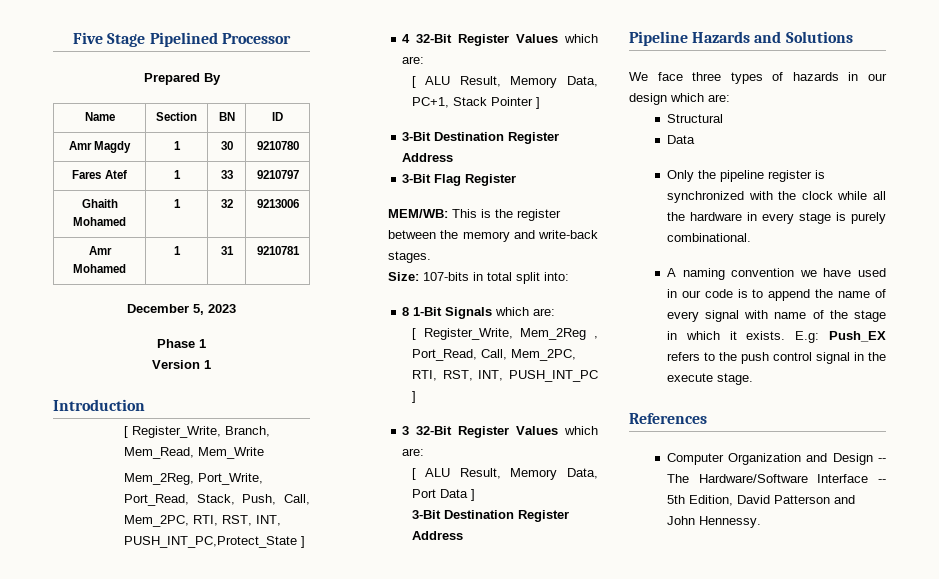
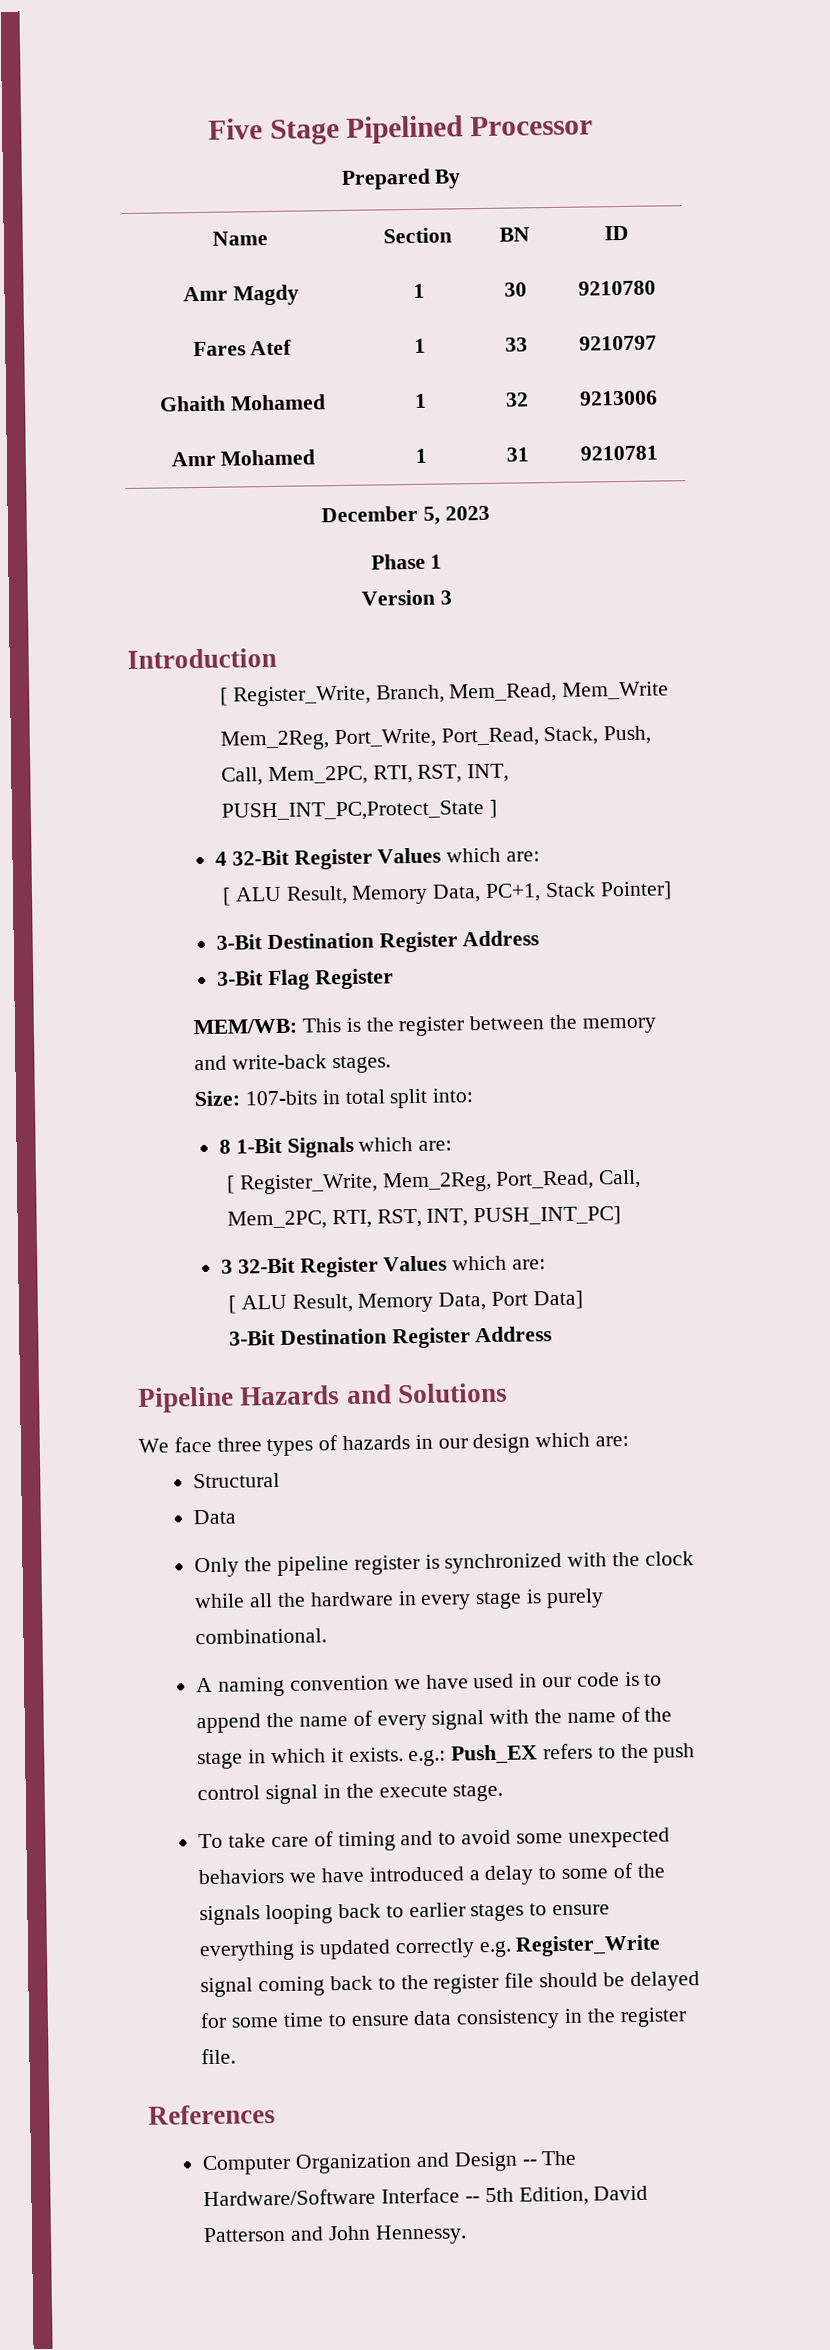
[204,360,211,369] 1 -> [439,590,452,605] 3
[490,97,540,109] Pointer ] -> [599,881,672,901] Pointer]
[520,328,598,340] Mem_2Reg , -> [381,1171,492,1193] Mem_2Reg,
[509,370,598,382] [411,391,416,403] PUSH_INT_PC ] -> [473,1206,622,1227] PUSH_INT_PC]
[439,489,475,501] Data ] -> [532,1290,583,1310] Data]
(769, 314) none -> [533,1708,562,1724] the
[795,331,820,343] E.g: -> [408,1749,447,1767] e.g.:
(753, 379) none -> [198,1827,670,1852] [198,1862,665,1886] [199,1902,610,1926] [199,1934,662,1962] [200,1971,700,1998] [200,2007,687,2030] [201,2048,237,2065] // To take care of timing and to avoid some unexpected behaviors we have introduced a delay to some of the signals looping back to earlier stages to ensure everything is updated correctly e.g. Register_Write signal coming back to the register file should be delayed for some time to ensure data consistency in the register file.

